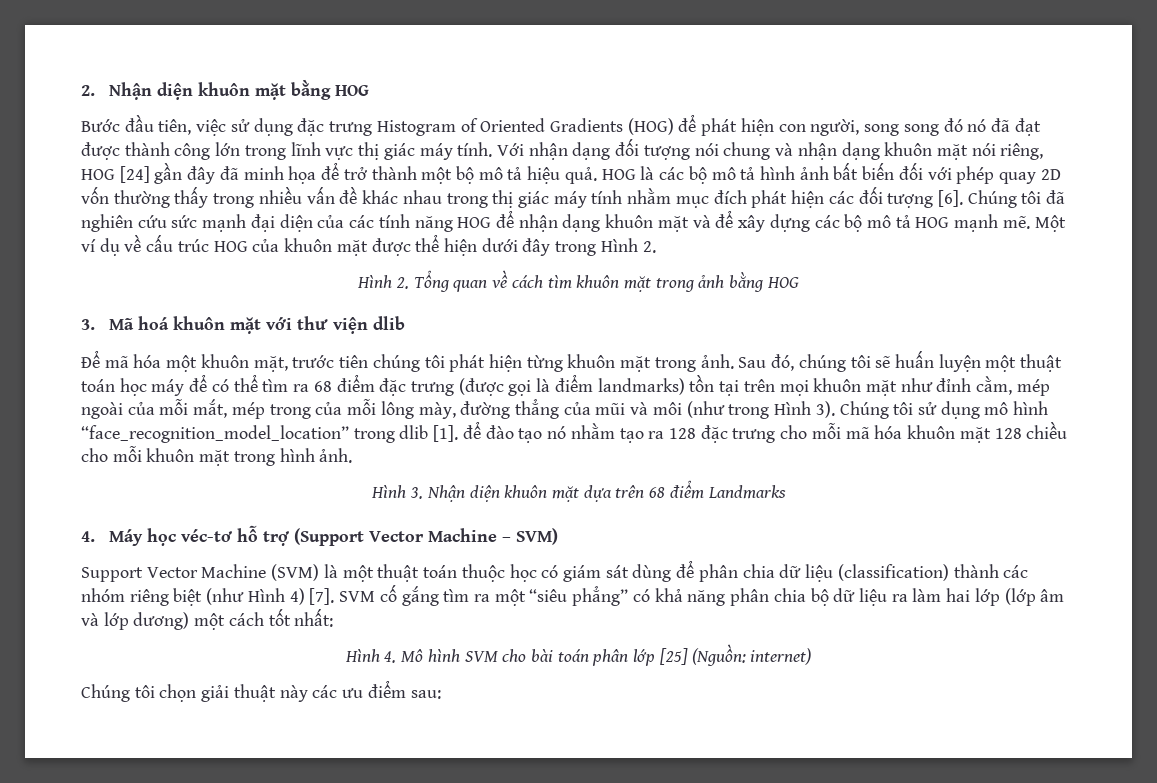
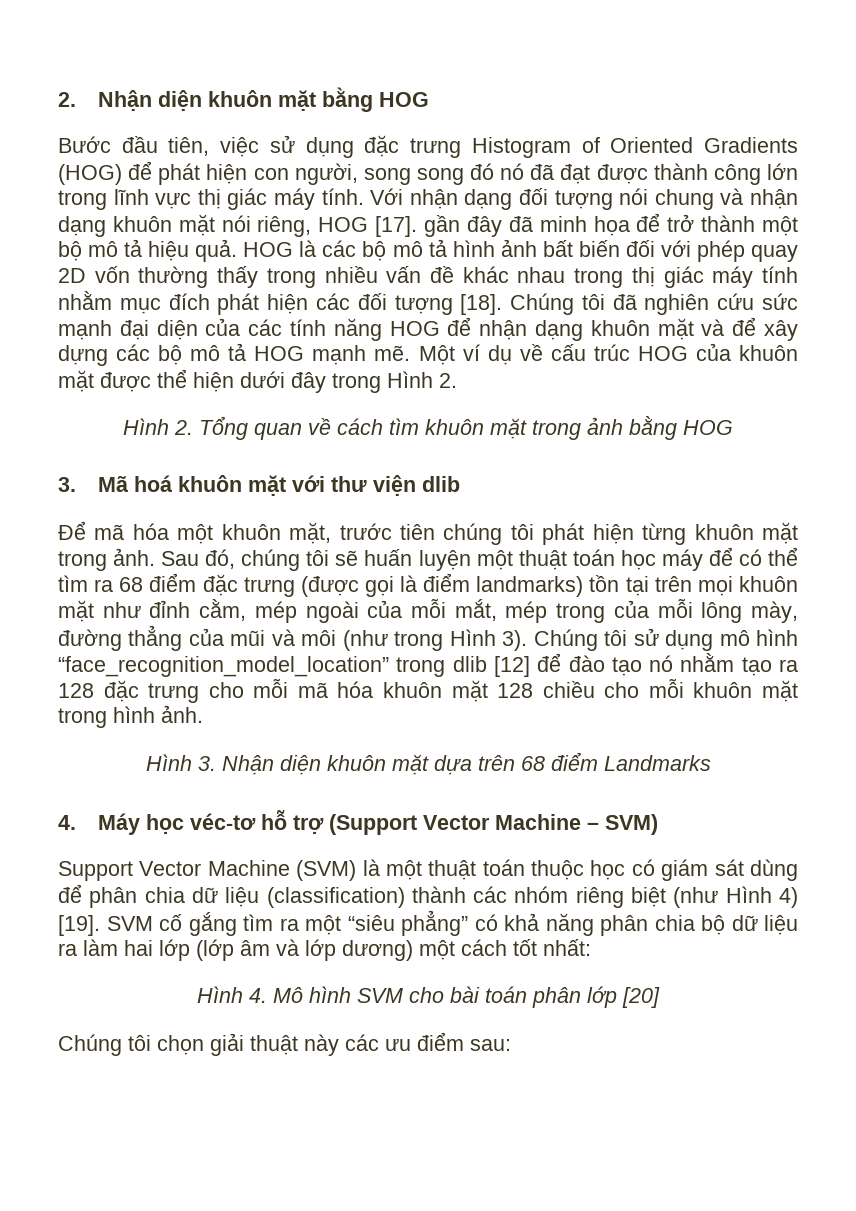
[119,166,150,183] [24] -> [375,216,418,237] [17].
[937,190,963,207] [6]. -> [460,294,503,315] [18].
[433,425,459,442] [1]. -> [493,656,530,677] [12]
[309,588,335,605] [7]. -> [58,915,100,936] [19].
[659,644,812,666] [25] (Nguồn: internet) -> [622,987,660,1008] [20]

